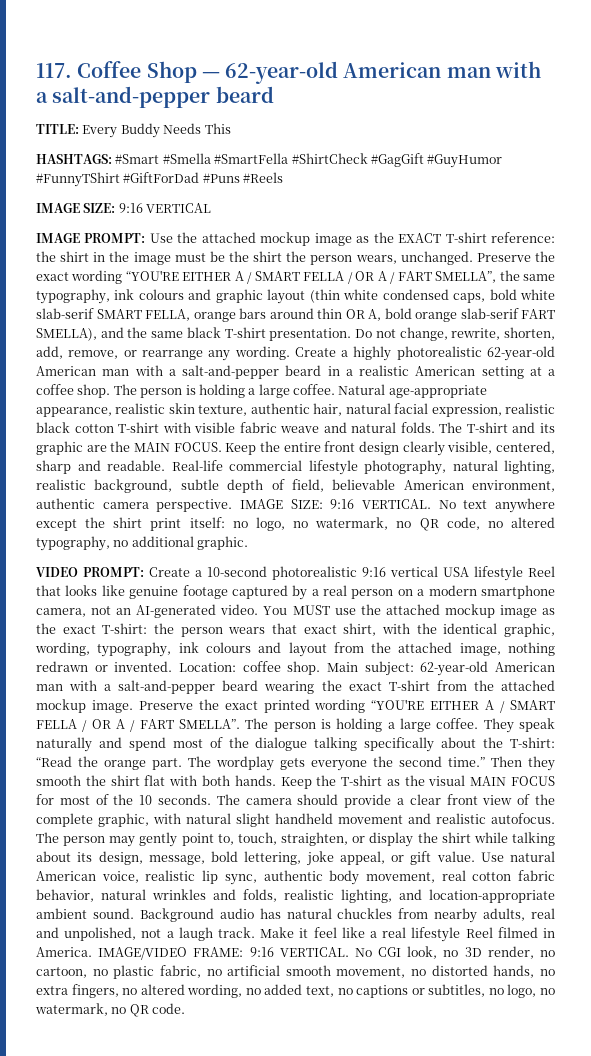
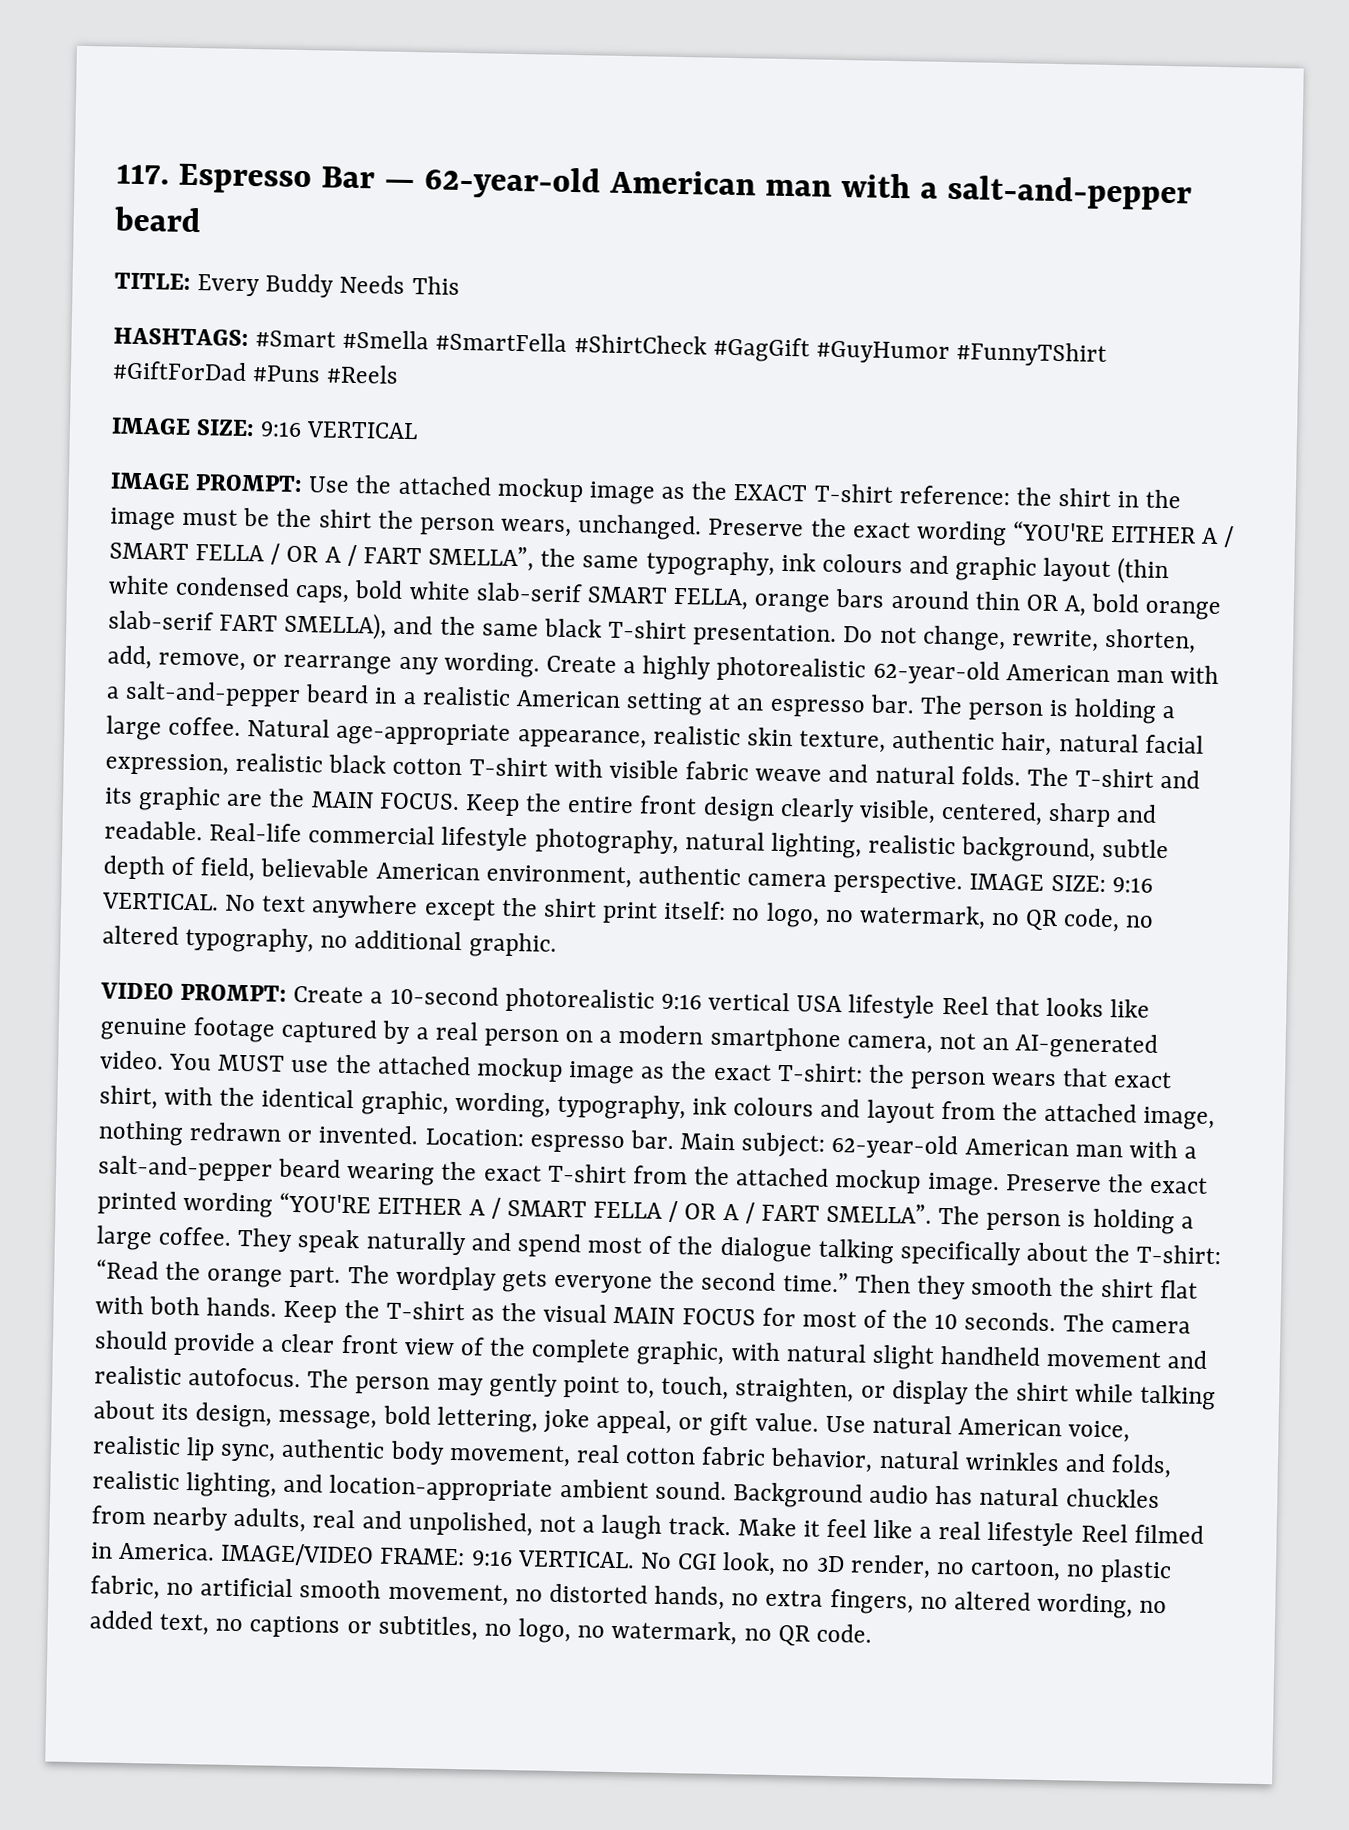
[77,61,197,83] Coffee Shop -> [177,163,375,195] Espresso Bar
[548,369,555,376] [36,384,111,398] a coffee shop. -> [736,694,915,718] an espresso bar.
[242,661,321,675] coffee shop. -> [529,1130,675,1154] espresso bar.

